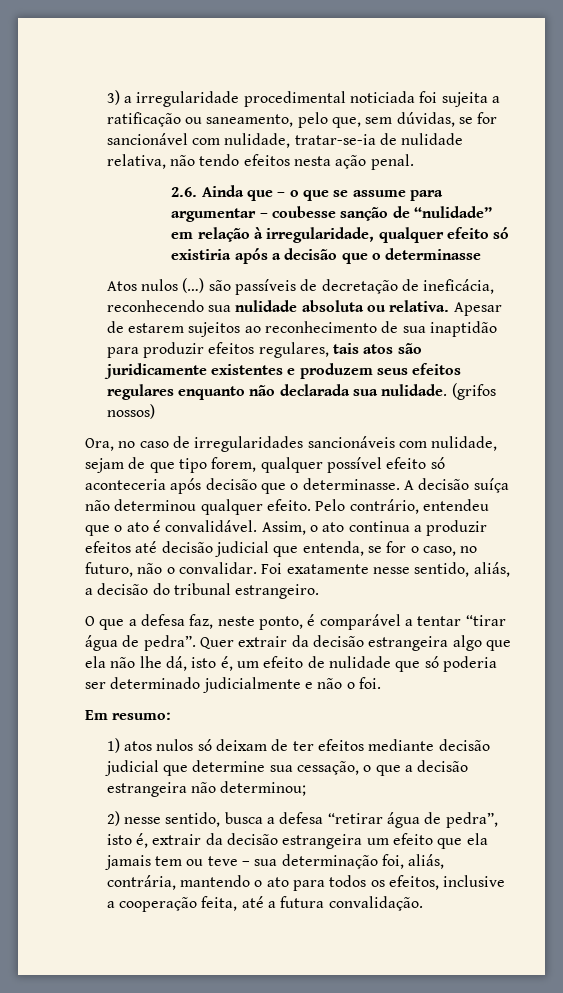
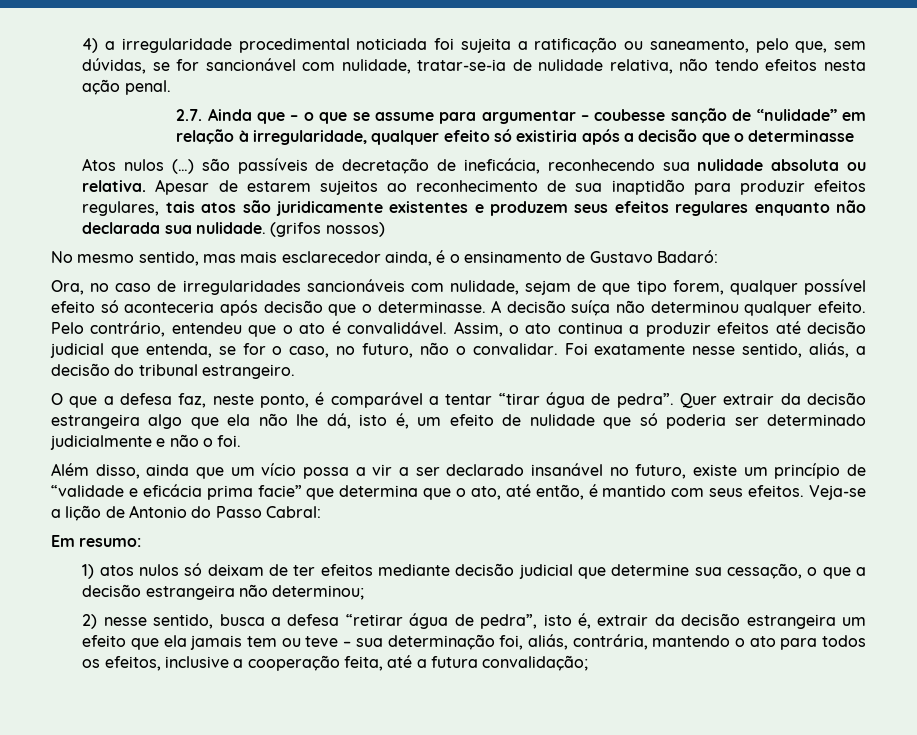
[106,90,120,105] 3) -> [82,38,99,53] 4)
[171,187,198,197] 2.6. -> [176,109,203,121] 2.7.
(155, 411) none -> [51,250,718,266] // No mesmo sentido, mas mais esclarecedor ainda, é o ensinamento de Gustavo Badaró:
(381, 683) none -> [51,463,866,479] [51,484,866,500] [51,505,321,521] // Além disso, ainda que um vício possa a vir a ser declarado insanável no futuro, existe um princípio de “validade e eficácia prima facie” que determina que o ato, até então, é mantido com seus efeitos. Veja-se a lição de Antonio do Passo Cabral:
[328,896,423,911] convalidação. -> [482,655,589,671] convalidação;

